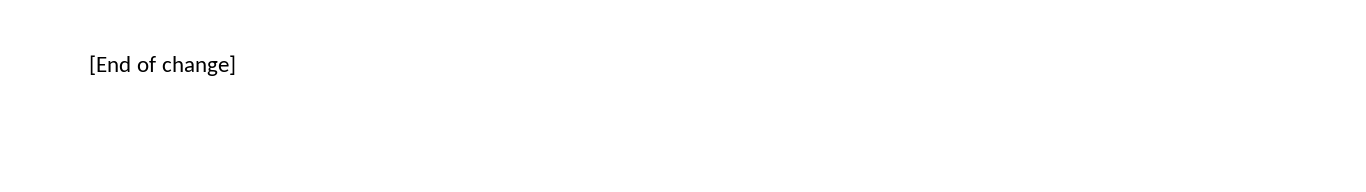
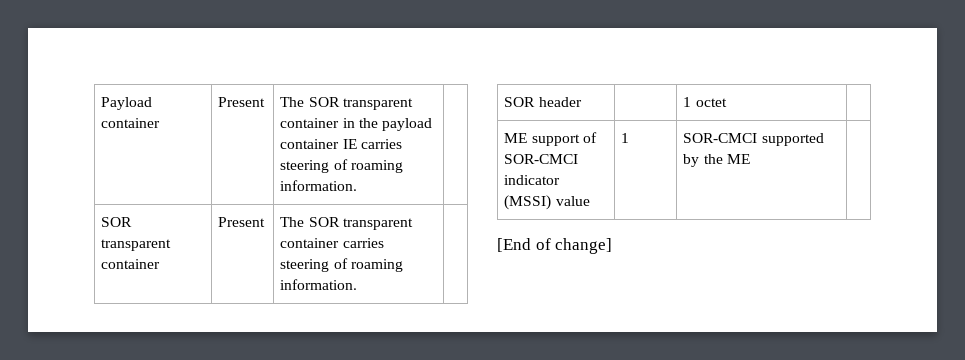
(89, 65) none -> [101,97,153,110] [101,118,161,128] [218,97,266,107] [280,97,413,110] [280,118,433,131] [280,139,402,149] [280,159,403,173] [280,180,358,191] [101,217,133,227] [101,239,172,251] [101,259,161,269] [218,217,266,227] [280,217,413,230] [280,238,384,248] [280,258,403,272] [280,279,358,290] [504,97,582,107] [683,97,727,107] [504,132,597,146] [504,154,579,164] [504,175,561,185] [504,195,590,210] [621,133,630,143] [683,133,824,146] [683,154,750,167] Payload container | Present | The SOR transparent container in the payload container IE carries steering of roaming information. | // SOR transparent container | Present | The SOR transparent container carries steering of roaming information. | // SOR header | | 1 octet | // ME support of SOR-CMCI indicator (MSSI) value | 1 | SOR-CMCI supported by the ME | //

